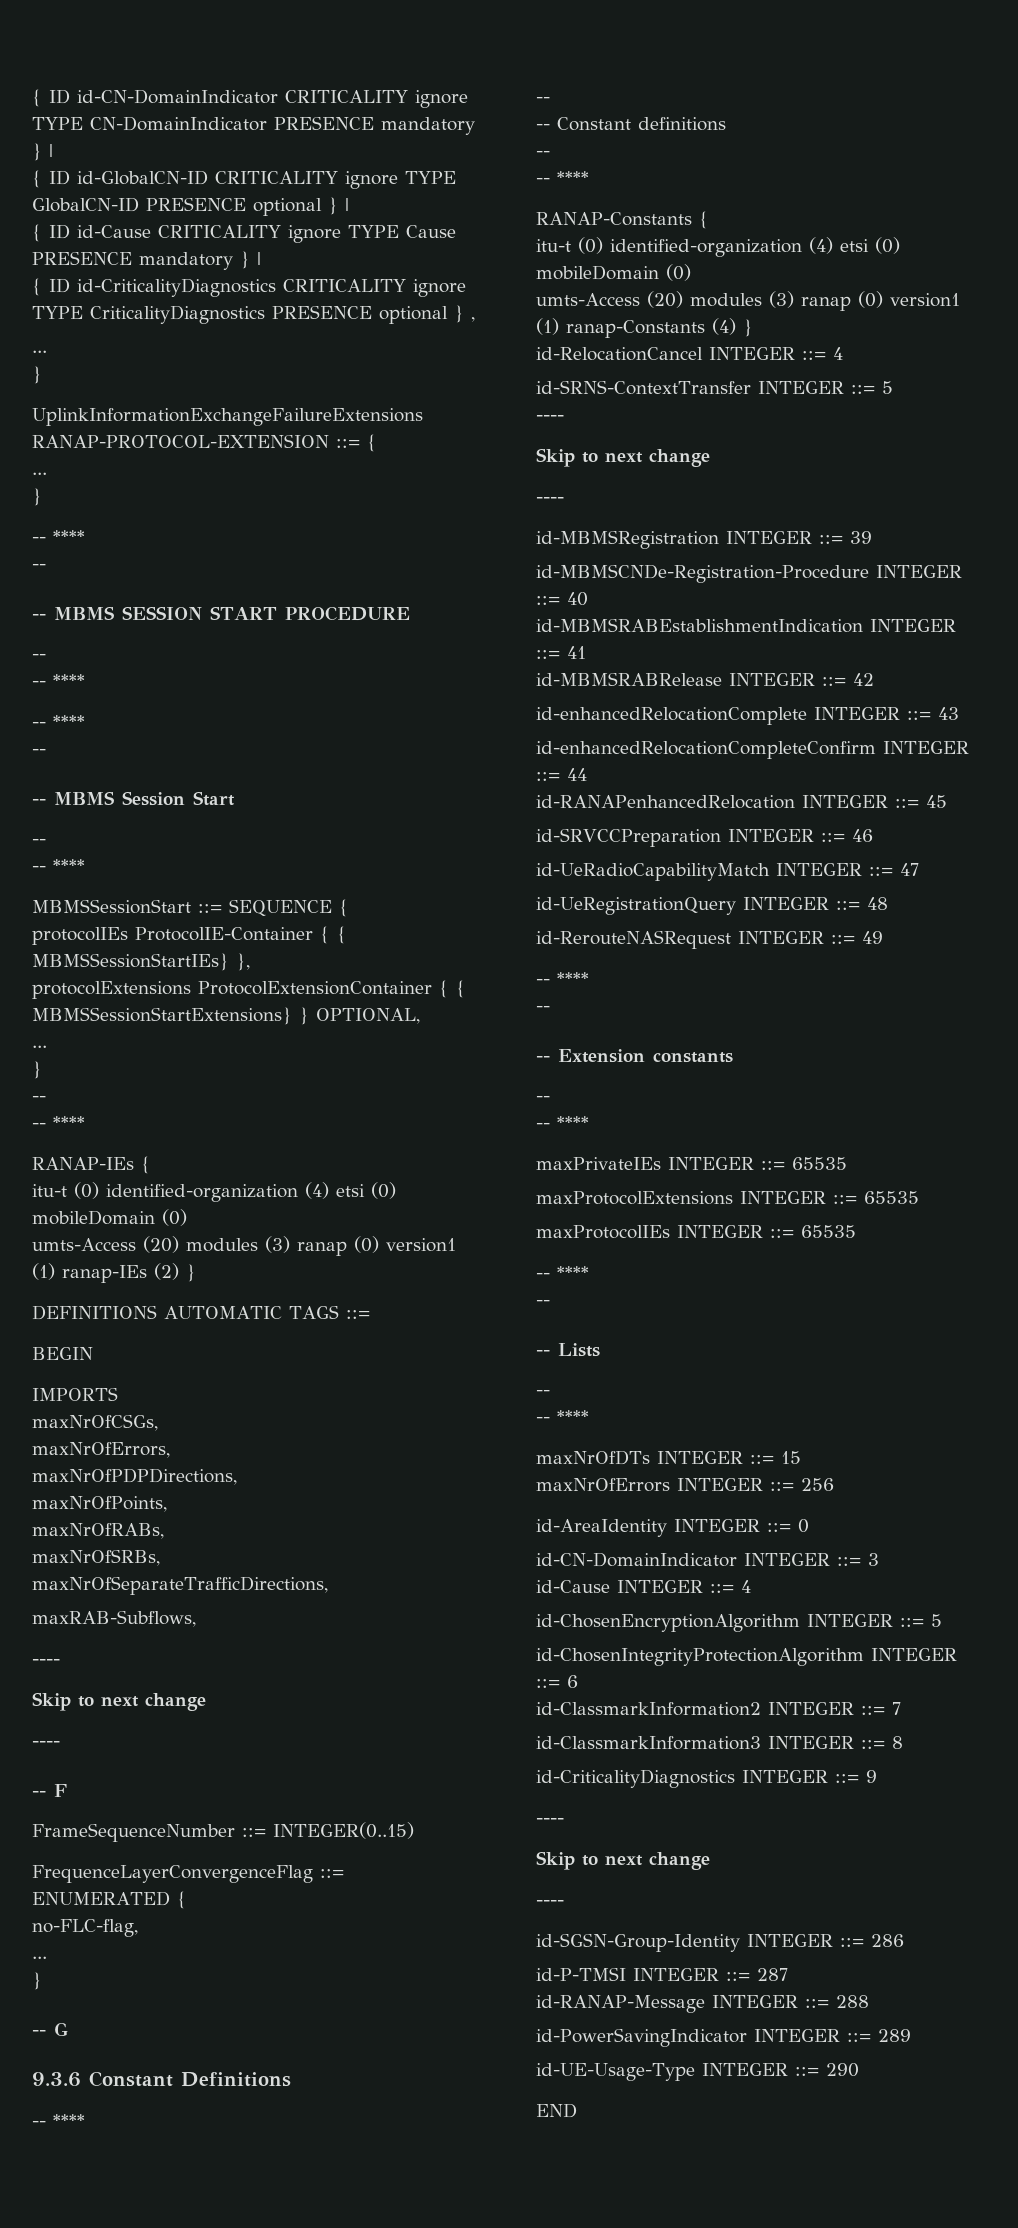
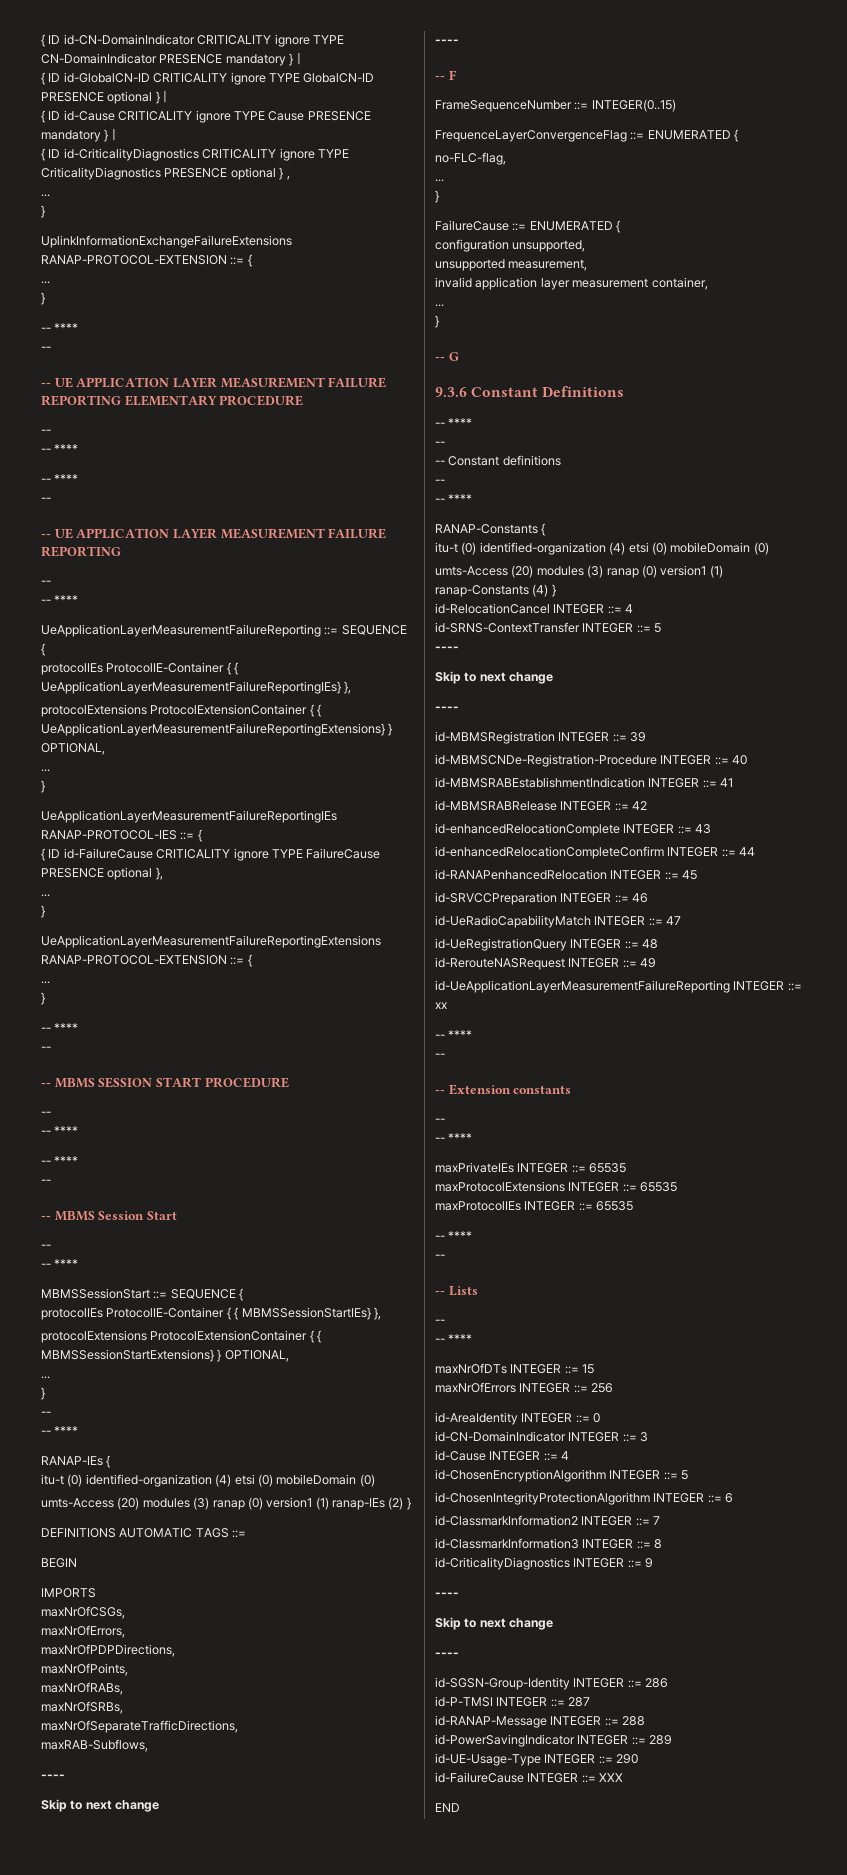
(46, 567) none -> [41,377,387,388] [41,395,304,406] [41,429,51,434] [41,444,79,453] [41,474,79,483] [41,497,51,502] [41,528,387,539] [41,546,121,557] [41,580,51,585] [41,595,79,604] [41,624,407,637] [41,643,45,656] [41,662,239,675] [41,681,352,694] [41,704,322,717] [41,723,393,736] [41,743,105,755] [41,769,50,772] [41,780,45,793] [41,810,337,823] [41,829,202,842] [41,848,381,861] [41,867,163,880] [41,894,50,897] [41,905,45,918] [41,935,381,948] [41,954,252,967] [41,981,50,984] [41,992,45,1005] [41,1023,79,1032] [41,1046,51,1051] // -- UE APPLICATION LAYER MEASUREMENT FAILURE REPORTING ELEMENTARY PROCEDURE // -- // -- **** // -- **** // -- // -- UE APPLICATION LAYER MEASUREMENT FAILURE REPORTING // -- // -- **** // UeApplicationLayerMeasurementFailureReporting ::= SEQUENCE { // protocolIEs ProtocolIE-Container { { UeApplicationLayerMeasurementFailureReportingIEs} }, // protocolExtensions ProtocolExtensionContainer { { UeApplicationLayerMeasurementFailureReportingExtensions} } OPTIONAL, // ... // } // UeApplicationLayerMeasurementFailureReportingIEs RANAP-PROTOCOL-IES ::= { // { ID id-FailureCause CRITICALITY ignore TYPE FailureCause PRESENCE optional }, // ... // } // UeApplicationLayerMeasurementFailureReportingExtensions RANAP-PROTOCOL-EXTENSION ::= { // ... // } // -- **** // --
(42, 1981) none -> [435,220,621,233] [435,239,586,252] [435,259,588,271] [435,277,708,290] [435,304,444,307] [435,315,439,328] // FailureCause ::= ENUMERATED { // configuration unsupported, // unsupported measurement, // invalid application layer measurement container, // ... // }
(883, 937) none -> [435,980,802,993] [435,1002,447,1009] // id-UeApplicationLayerMeasurementFailureReporting INTEGER ::= xx
(859, 2070) none -> [435,1772,624,1783] // id-FailureCause INTEGER ::= XXX

